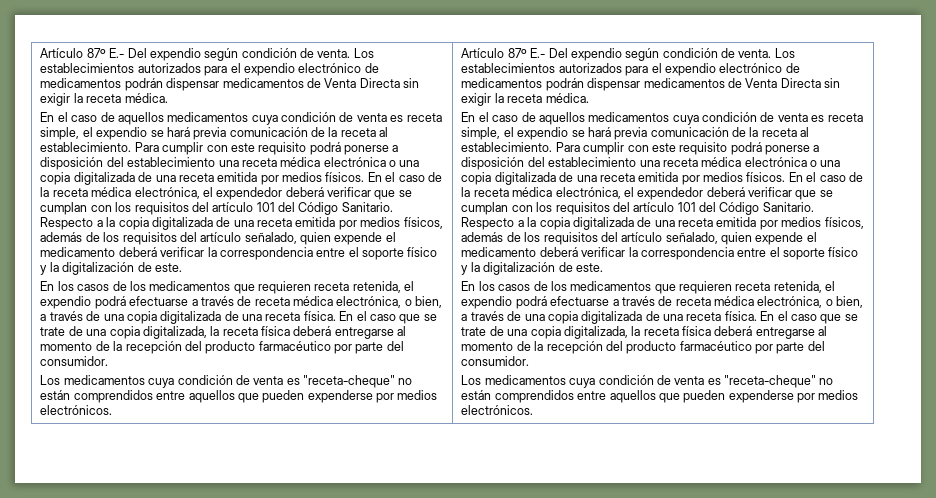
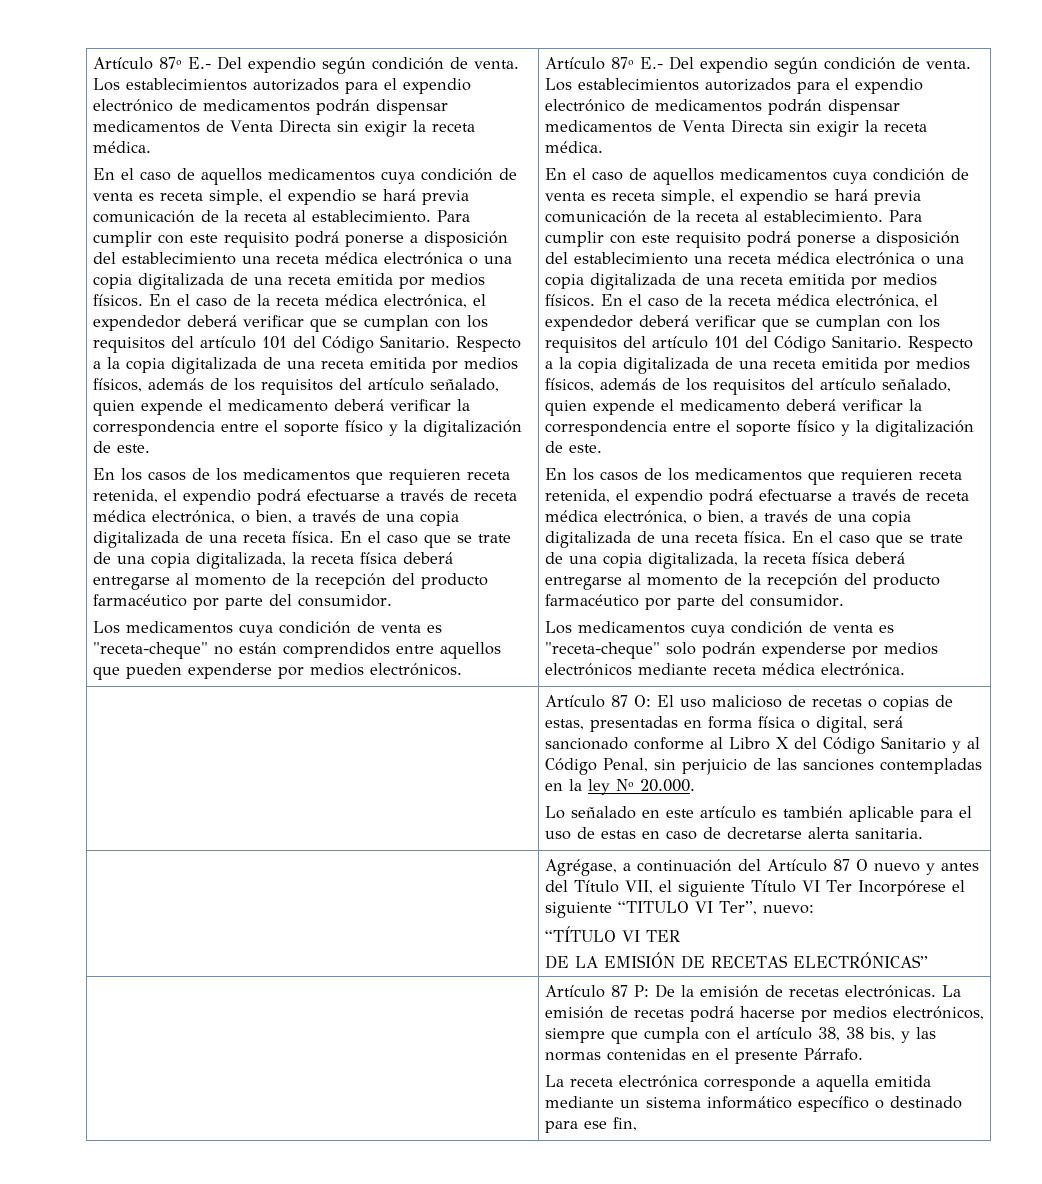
[819,378,834,385] [461,390,859,403] [461,405,534,415] no están comprendidos entre aquellos que pueden expenderse por medios electrónicos. -> [665,642,938,658] [544,663,905,676] [544,695,953,711] [544,716,903,733] [544,736,980,754] [544,758,982,775] [544,779,695,795] [544,806,972,822] [544,827,923,840] [544,859,979,876] [544,880,965,897] [544,901,814,918] [544,926,680,942] [544,952,928,969] [544,984,961,998] [544,1006,984,1022] [544,1027,936,1044] [544,1048,863,1064] [544,1075,931,1092] [544,1096,962,1112] [544,1117,637,1133] solo podrán expenderse por medios electrónicos mediante receta médica electrónica. // | Artículo 87 O: El uso malicioso de recetas o copias de estas, presentadas en forma física o digital, será sancionado conforme al Libro X del Código Sanitario y al Código Penal, sin perjuicio de las sanciones contempladas en la ley Nº 20.000. // Lo señalado en este artículo es también aplicable para el uso de estas en caso de decretarse alerta sanitaria. // | Agrégase, a continuación del Artículo 87 O nuevo y antes del Título VII, el siguiente Título VI Ter Incorpórese el siguiente “TITULO VI Ter”, nuevo: // “TÍTULO VI TER // DE LA EMISIÓN DE RECETAS ELECTRÓNICAS” // | Artículo 87 P: De la emisión de recetas electrónicas. La emisión de recetas podrá hacerse por medios electrónicos, siempre que cumpla con el artículo 38, 38 bis, y las normas contenidas en el presente Párrafo. // La receta electrónica corresponde a aquella emitida mediante un sistema informático específico o destinado para ese fin,

